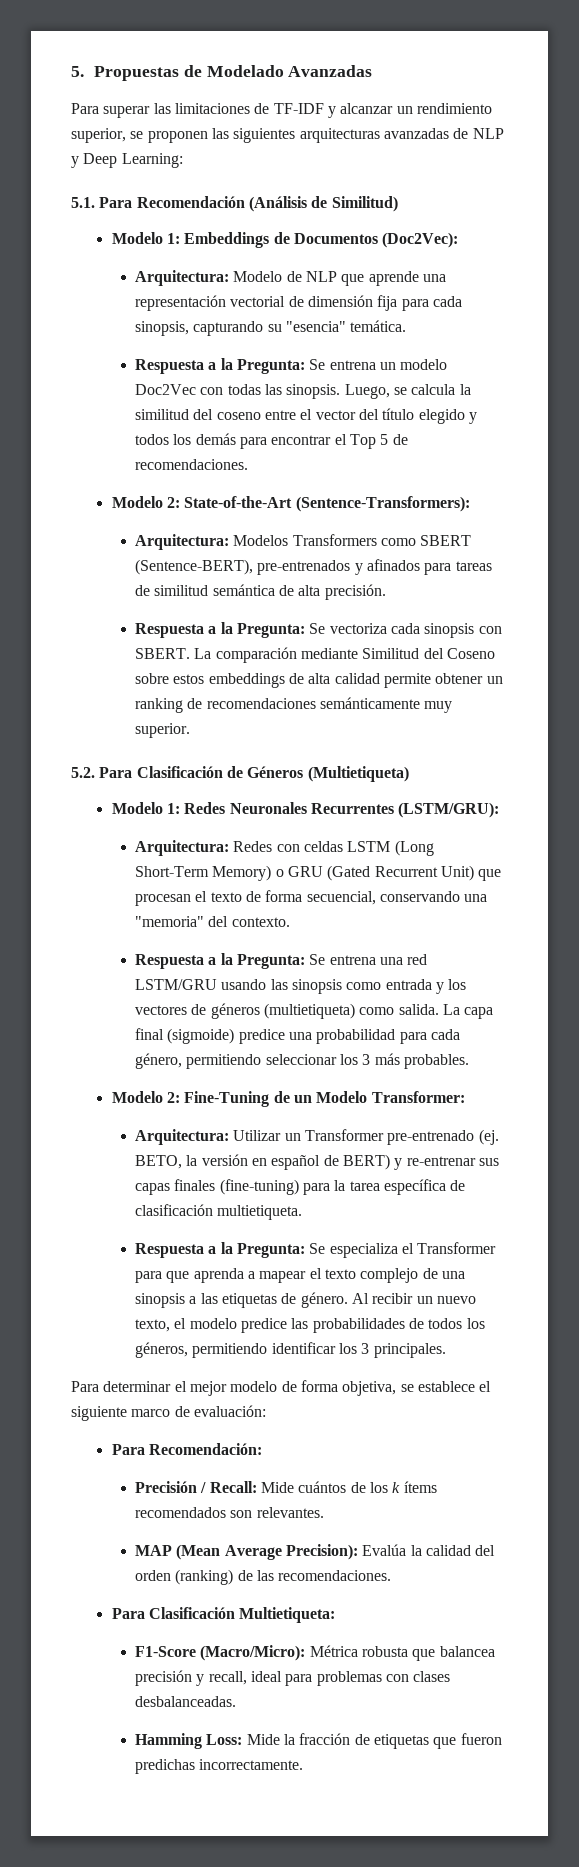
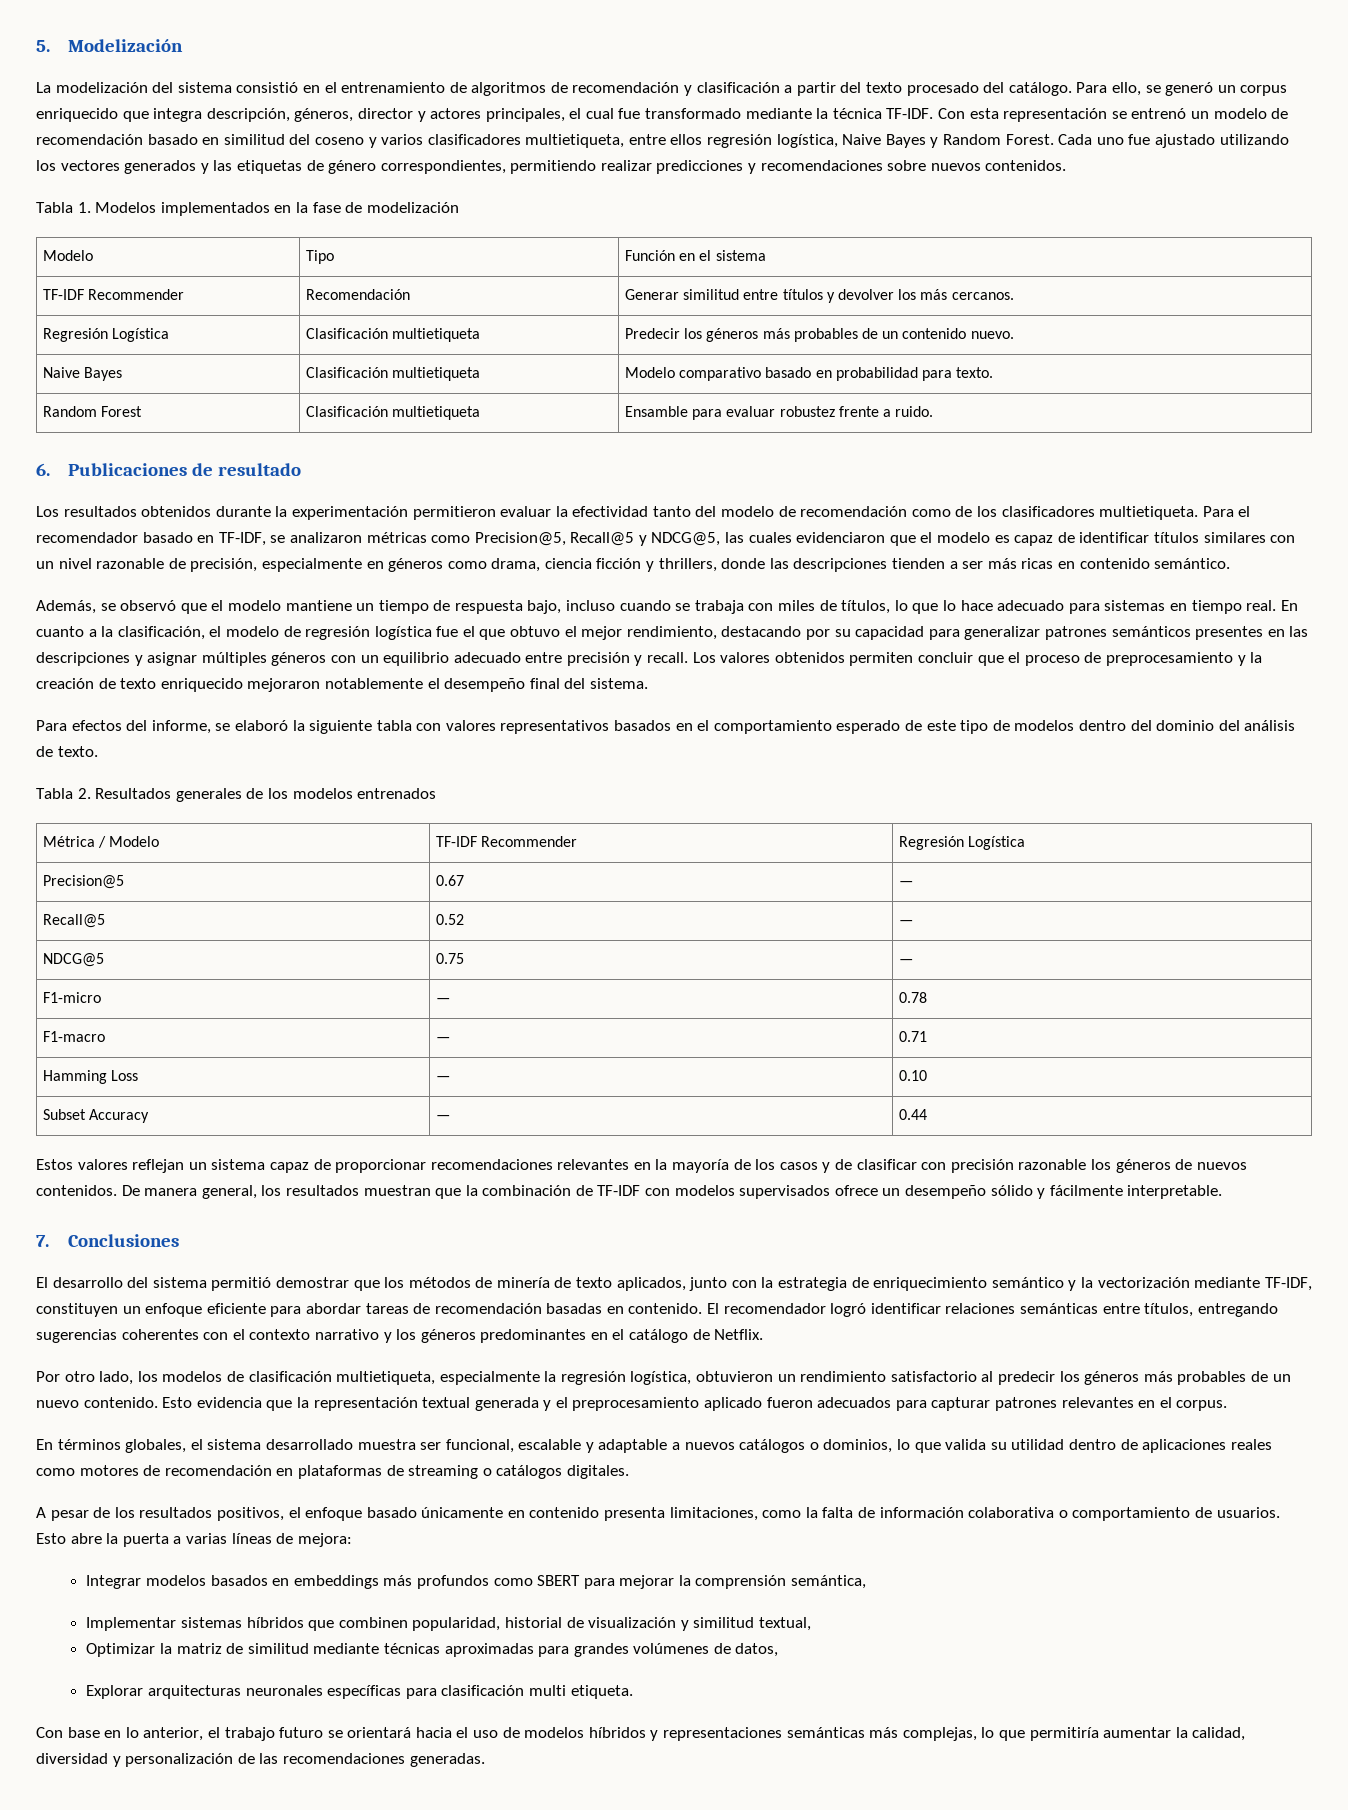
[94,65,373,81] [71,103,492,118] [71,128,504,143] [71,153,183,168] [71,196,398,212] [111,232,459,248] [135,270,447,286] [135,295,463,311] [135,320,407,336] [135,358,448,374] [135,384,471,399] [135,408,477,424] [135,433,408,449] [135,459,249,470] [111,496,470,512] [135,534,472,550] [135,559,492,575] [135,584,386,600] [135,622,502,638] [135,647,496,663] [135,673,503,688] [135,697,453,713] [135,723,191,738] [71,766,409,782] [111,802,500,818] [135,840,434,856] [135,865,502,881] [135,890,488,906] [135,916,290,927] [135,953,428,969] [135,979,467,994] [135,1003,494,1019] [135,1028,461,1044] [135,1053,470,1069] [111,1091,465,1107] [135,1129,499,1145] [135,1154,499,1170] [135,1179,466,1195] [135,1204,303,1220] [135,1242,497,1258] [135,1268,465,1283] [135,1292,476,1308] [135,1318,485,1333] [135,1342,446,1358] [71,1380,492,1396] [71,1405,266,1421] [111,1443,263,1455] [135,1481,437,1493] [135,1507,324,1518] [135,1544,496,1560] [135,1569,392,1585] [111,1607,336,1623] [135,1645,495,1661] [135,1670,451,1686] [135,1696,237,1707] [135,1733,502,1749] [135,1759,304,1774] Propuestas de Modelado Avanzadas // Para superar las limitaciones de TF-IDF y alcanzar un rendimiento superior, se proponen las siguientes arquitecturas avanzadas de NLP y Deep Learning: // 5.1. Para Recomendación (Análisis de Similitud) // Modelo 1: Embeddings de Documentos (Doc2Vec): // Arquitectura: Modelo de NLP que aprende una representación vectorial de dimensión fija para cada sinopsis, capturando su "esencia" temática. // Respuesta a la Pregunta: Se entrena un modelo Doc2Vec con todas las sinopsis. Luego, se calcula la similitud del coseno entre el vector del título elegido y todos los demás para encontrar el Top 5 de recomendaciones. // Modelo 2: State-of-the-Art (Sentence-Transformers): // Arquitectura: Modelos Transformers como SBERT (Sentence-BERT), pre-entrenados y afinados para tareas de similitud semántica de alta precisión. // Respuesta a la Pregunta: Se vectoriza cada sinopsis con SBERT. La comparación mediante Similitud del Coseno sobre estos embeddings de alta calidad permite obtener un ranking de recomendaciones semánticamente muy superior. // 5.2. Para Clasificación de Géneros (Multietiqueta) // Modelo 1: Redes Neuronales Recurrentes (LSTM/GRU): // Arquitectura: Redes con celdas LSTM (Long Short-Term Memory) o GRU (Gated Recurrent Unit) que procesan el texto de forma secuencial, conservando una "memoria" del contexto. // Respuesta a la Pregunta: Se entrena una red LSTM/GRU usando las sinopsis como entrada y los vectores de géneros (multietiqueta) como salida. La capa final (sigmoide) predice una probabilidad para cada género, permitiendo seleccionar los 3 más probables. // Modelo 2: Fine-Tuning de un Modelo Transformer: // Arquitectura: Utilizar un Transformer pre-entrenado (ej. BETO, la versión en español de BERT) y re-entrenar sus capas finales (fine-tuning) para la tarea específica de clasificación multietiqueta. // Respuesta a la Pregunta: Se especializa el Transformer para que aprenda a mapear el texto complejo de una sinopsis a las etiquetas de género. Al recibir un nuevo texto, el modelo predice las probabilidades de todos los géneros, permitiendo identificar los 3 principales. // Para determinar el mejor modelo de forma objetiva, se establece el siguiente marco de evaluación: // Para Recomendación: // Precisión / Recall: Mide cuántos de los k ítems recomendados son relevantes. // MAP (Mean Average Precision): Evalúa la calidad del orden (ranking) de las recomendaciones. // Para Clasificación Multietiqueta: // F1-Score (Macro/Micro): Métrica robusta que balancea precisión y recall, ideal para problemas con clases desbalanceadas. // Hamming Loss: Mide la fracción de etiquetas que fueron predichas incorrectamente. -> [67,39,183,52] [36,82,1288,96] [36,108,1289,122] [36,134,1289,148] [36,160,1067,174] [36,202,459,216] [43,250,94,261] [306,250,335,264] [625,250,766,261] [43,289,185,300] [306,289,411,300] [625,289,1014,303] [43,328,170,342] [306,328,481,342] [625,328,1014,342] [43,367,123,381] [306,367,481,381] [625,367,994,381] [43,406,143,417] [306,406,481,420] [625,406,934,420] [36,463,301,476] [36,506,1251,520] [36,532,1296,546] [36,558,1231,572] [36,600,1298,614] [36,626,1309,640] [36,652,1263,666] [36,678,648,692] [36,720,1296,734] [36,746,98,757] [36,788,437,802] [43,836,160,848] [436,836,578,847] [899,836,1026,850] [43,875,125,889] [436,875,465,886] [899,881,914,886] [43,914,106,928] [436,914,465,925] [899,920,914,925] [43,953,105,967] [436,953,465,964] [899,959,914,964] [43,992,102,1003] [436,998,451,1003] [899,992,928,1003] [43,1031,106,1042] [436,1037,451,1042] [899,1031,928,1042] [43,1070,139,1084] [436,1076,451,1081] [899,1070,928,1081] [43,1109,150,1123] [436,1115,451,1120] [899,1109,928,1120] [36,1159,1247,1173] [36,1185,1223,1199] [36,1234,179,1247] [36,1277,1312,1291] [36,1303,1278,1317] [36,1329,764,1343] [36,1371,1291,1385] [36,1397,1228,1411] [36,1439,1272,1453] [36,1465,629,1479] [36,1507,1280,1521] [36,1533,352,1547] [86,1575,867,1589] [86,1617,811,1631] [86,1643,779,1657] [86,1685,633,1699] [36,1727,1246,1741] [36,1753,485,1767] Modelización // La modelización del sistema consistió en el entrenamiento de algoritmos de recomendación y clasificación a partir del texto procesado del catálogo. Para ello, se generó un corpus enriquecido que integra descripción, géneros, director y actores principales, el cual fue transformado mediante la técnica TF-IDF. Con esta representación se entrenó un modelo de recomendación basado en similitud del coseno y varios clasificadores multietiqueta, entre ellos regresión logística, Naive Bayes y Random Forest. Cada uno fue ajustado utilizando los vectores generados y las etiquetas de género correspondientes, permitiendo realizar predicciones y recomendaciones sobre nuevos contenidos. // Tabla 1. Modelos implementados en la fase de modelización // Modelo | Tipo | Función en el sistema // TF-IDF Recommender | Recomendación | Generar similitud entre títulos y devolver los más cercanos. // Regresión Logística | Clasificación multietiqueta | Predecir los géneros más probables de un contenido nuevo. // Naive Bayes | Clasificación multietiqueta | Modelo comparativo basado en probabilidad para texto. // Random Forest | Clasificación multietiqueta | Ensamble para evaluar robustez frente a ruido. // 6. Publicaciones de resultado // Los resultados obtenidos durante la experimentación permitieron evaluar la efectividad tanto del modelo de recomendación como de los clasificadores multietiqueta. Para el recomendador basado en TF-IDF, se analizaron métricas como Precision@5, Recall@5 y NDCG@5, las cuales evidenciaron que el modelo es capaz de identificar títulos similares con un nivel razonable de precisión, especialmente en géneros como drama, ciencia ficción y thrillers, donde las descripciones tienden a ser más ricas en contenido semántico. // Además, se observó que el modelo mantiene un tiempo de respuesta bajo, incluso cuando se trabaja con miles de títulos, lo que lo hace adecuado para sistemas en tiempo real. En cuanto a la clasificación, el modelo de regresión logística fue el que obtuvo el mejor rendimiento, destacando por su capacidad para generalizar patrones semánticos presentes en las descripciones y asignar múltiples géneros con un equilibrio adecuado entre precisión y recall. Los valores obtenidos permiten concluir que el proceso de preprocesamiento y la creación de texto enriquecido mejoraron notablemente el desempeño final del sistema. // Para efectos del informe, se elaboró la siguiente tabla con valores representativos basados en el comportamiento esperado de este tipo de modelos dentro del dominio del análisis de texto. // Tabla 2. Resultados generales de los modelos entrenados // Métrica / Modelo | TF-IDF Recommender | Regresión Logística // Precision@5 | 0.67 | — // Recall@5 | 0.52 | — // NDCG@5 | 0.75 | — // F1-micro | — | 0.78 // F1-macro | — | 0.71 // Hamming Loss | — | 0.10 // Subset Accuracy | — | 0.44 // Estos valores reflejan un sistema capaz de proporcionar recomendaciones relevantes en la mayoría de los casos y de clasificar con precisión razonable los géneros de nuevos contenidos. De manera general, los resultados muestran que la combinación de TF-IDF con modelos supervisados ofrece un desempeño sólido y fácilmente interpretable. // 7. Conclusiones // El desarrollo del sistema permitió demostrar que los métodos de minería de texto aplicados, junto con la estrategia de enriquecimiento semántico y la vectorización mediante TF-IDF, constituyen un enfoque eficiente para abordar tareas de recomendación basadas en contenido. El recomendador logró identificar relaciones semánticas entre títulos, entregando sugerencias coherentes con el contexto narrativo y los géneros predominantes en el catálogo de Netflix. // Por otro lado, los modelos de clasificación multietiqueta, especialmente la regresión logística, obtuvieron un rendimiento satisfactorio al predecir los géneros más probables de un nuevo contenido. Esto evidencia que la representación textual generada y el preprocesamiento aplicado fueron adecuados para capturar patrones relevantes en el corpus. // En términos globales, el sistema desarrollado muestra ser funcional, escalable y adaptable a nuevos catálogos o dominios, lo que valida su utilidad dentro de aplicaciones reales como motores de recomendación en plataformas de streaming o catálogos digitales. // A pesar de los resultados positivos, el enfoque basado únicamente en contenido presenta limitaciones, como la falta de información colaborativa o comportamiento de usuarios. Esto abre la puerta a varias líneas de mejora: // Integrar modelos basados en embeddings más profundos como SBERT para mejorar la comprensión semántica, // Implementar sistemas híbridos que combinen popularidad, historial de visualización y similitud textual, // Optimizar la matriz de similitud mediante técnicas aproximadas para grandes volúmenes de datos, // Explorar arquitecturas neuronales específicas para clasificación multi etiqueta. // Con base en lo anterior, el trabajo futuro se orientará hacia el uso de modelos híbridos y representaciones semánticas más complejas, lo que permitiría aumentar la calidad, diversidad y personalización de las recomendaciones generadas.

